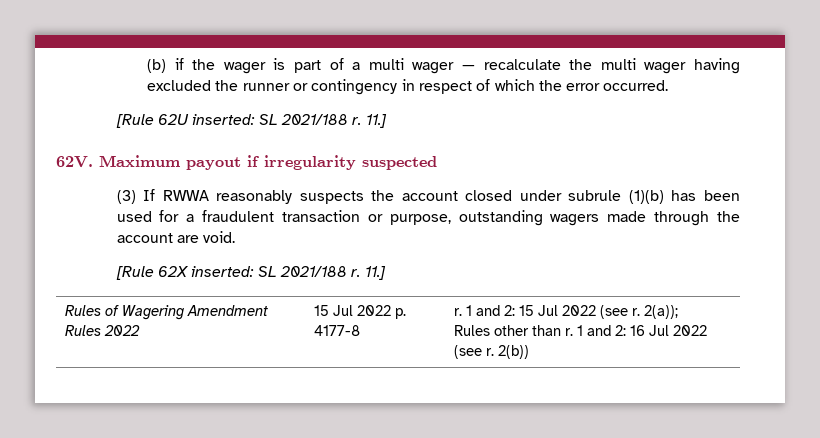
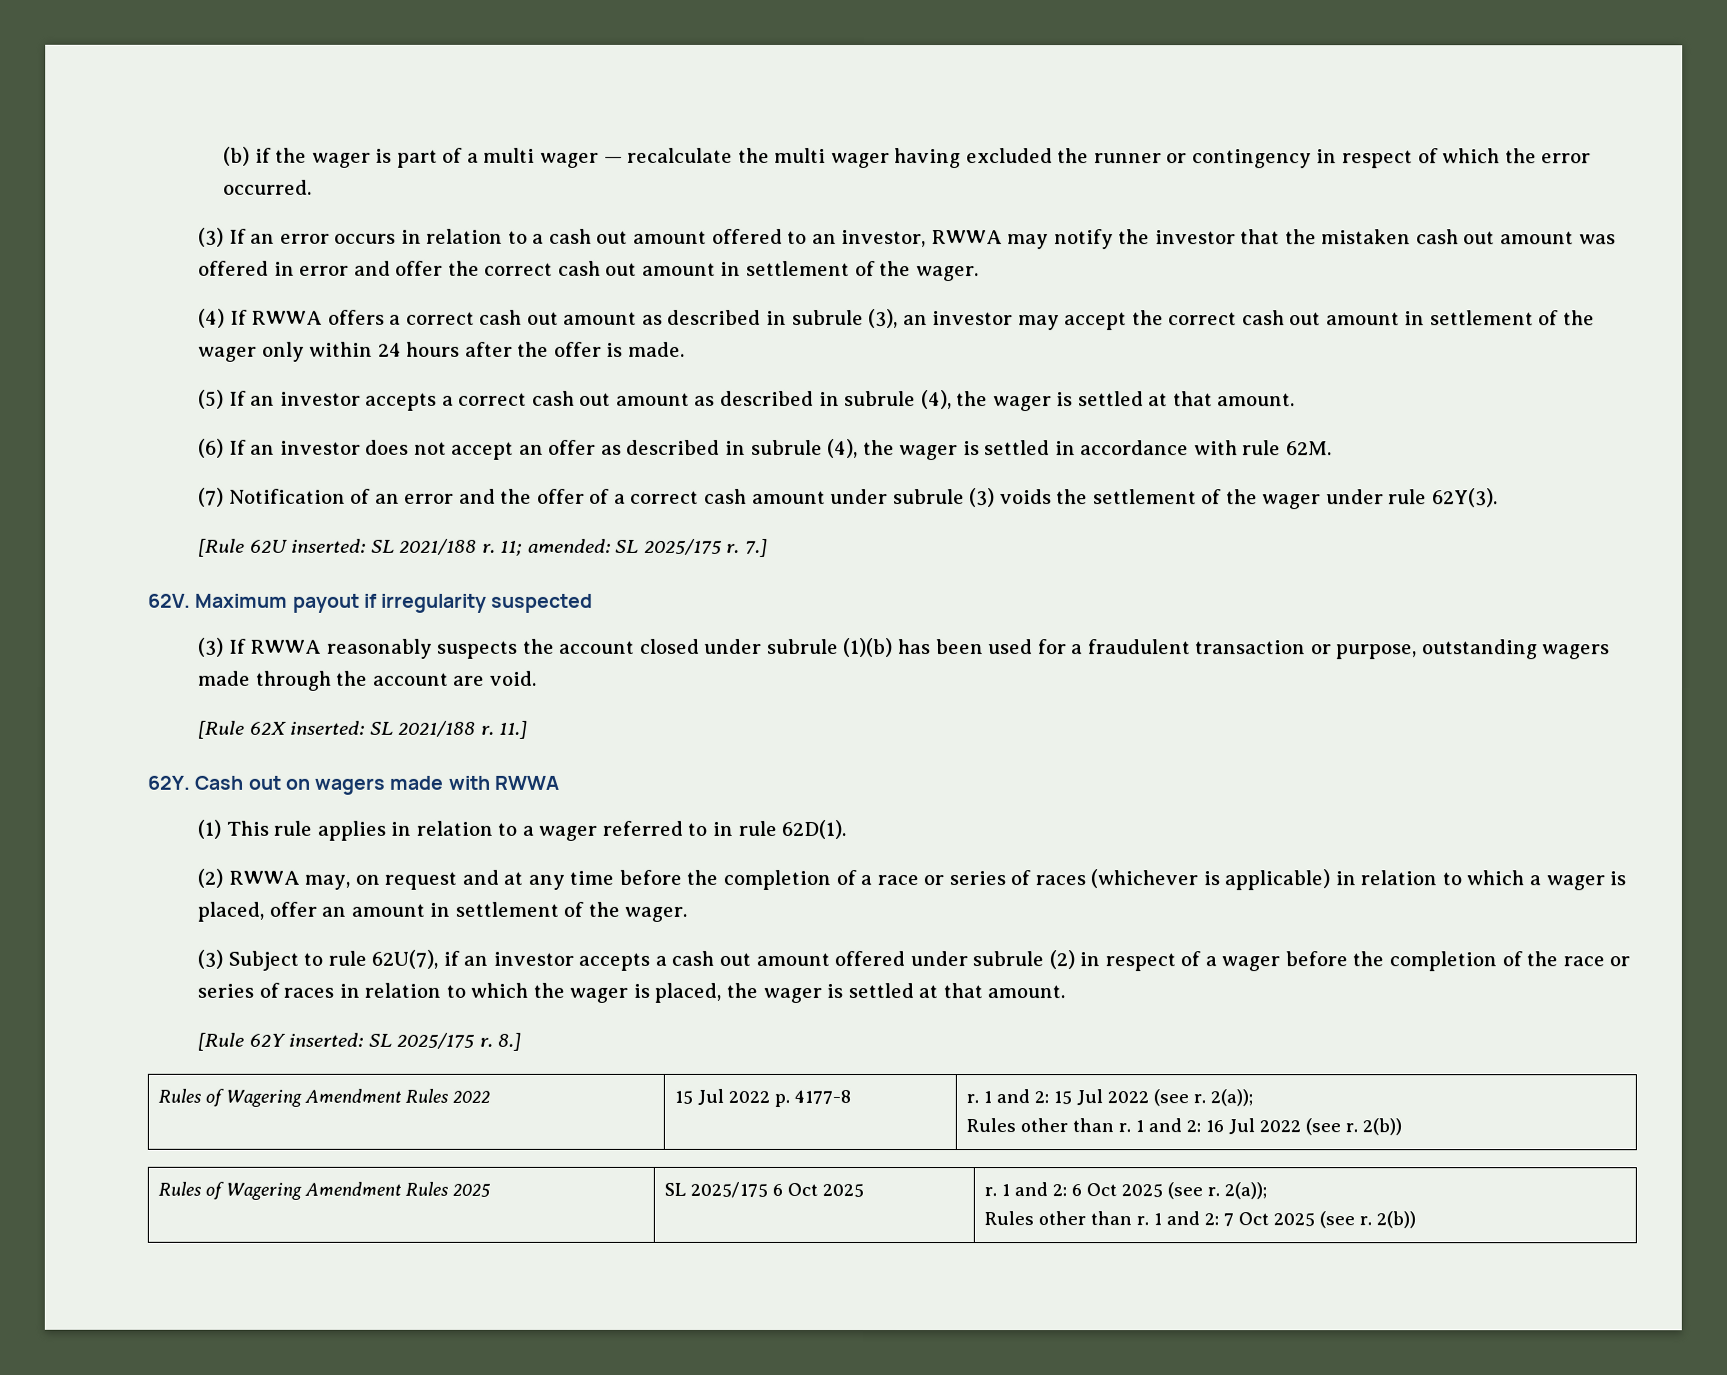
(669, 85) none -> [198,227,1616,250] [198,260,979,282] [198,308,1596,331] [198,341,685,362] [198,389,1296,412] [198,438,1332,461] [198,487,1498,510] // (3) If an error occurs in relation to a cash out amount offered to an investor, RWWA may notify the investor that the mistaken cash out amount was offered in error and offer the correct cash out amount in settlement of the wager. // (4) If RWWA offers a correct cash out amount as described in subrule (3), an investor may accept the correct cash out amount in settlement of the wager only within 24 hours after the offer is made. // (5) If an investor accepts a correct cash out amount as described in subrule (4), the wager is settled at that amount. // (6) If an investor does not accept an offer as described in subrule (4), the wager is settled in accordance with rule 62M. // (7) Notification of an error and the offer of a correct cash amount under subrule (3) voids the settlement of the wager under rule 62Y(3).
[365,114,387,128] 11.] -> [500,538,768,557] 11; amended: SL 2025/175 r. 7.]
(386, 273) none -> [147,775,559,795] [197,819,847,841] [197,868,1627,891] [197,901,688,922] [197,949,1631,972] [197,982,1066,1003] [197,1032,522,1051] // 62Y. Cash out on wagers made with RWWA // (1) This rule applies in relation to a wager referred to in rule 62D(1). // (2) RWWA may, on request and at any time before the completion of a race or series of races (whichever is applicable) in relation to which a wager is placed, offer an amount in settlement of the wager. // (3) Subject to rule 62U(7), if an investor accepts a cash out amount offered under subrule (2) in respect of a wager before the completion of the race or series of races in relation to which the wager is placed, the wager is settled at that amount. // [Rule 62Y inserted: SL 2025/175 r. 8.]
(529, 352) none -> [158,1181,491,1200] [664,1181,865,1198] [984,1182,1268,1200] [984,1211,1417,1229] // Rules of Wagering Amendment Rules 2025 | SL 2025/175 6 Oct 2025 | r. 1 and 2: 6 Oct 2025 (see r. 2(a)); // Rules other than r. 1 and 2: 7 Oct 2025 (see r. 2(b))

